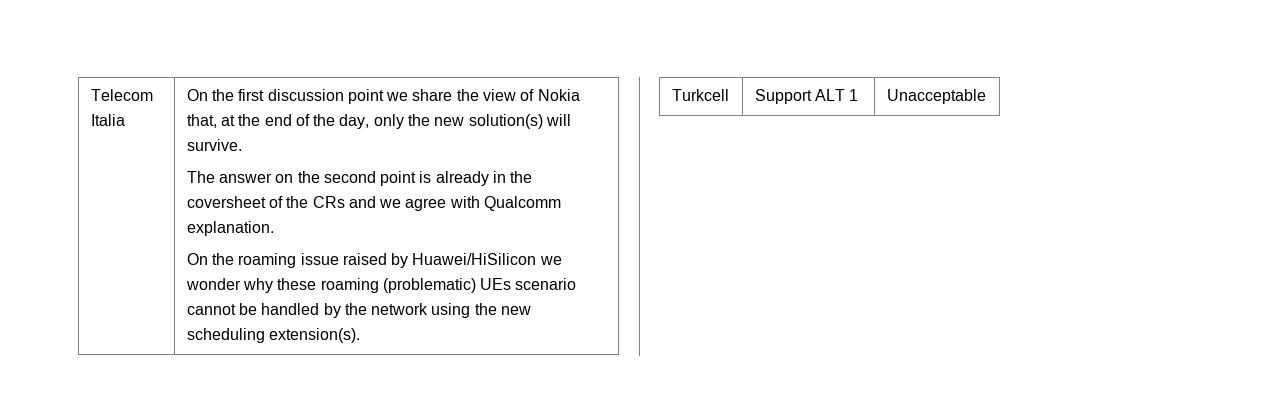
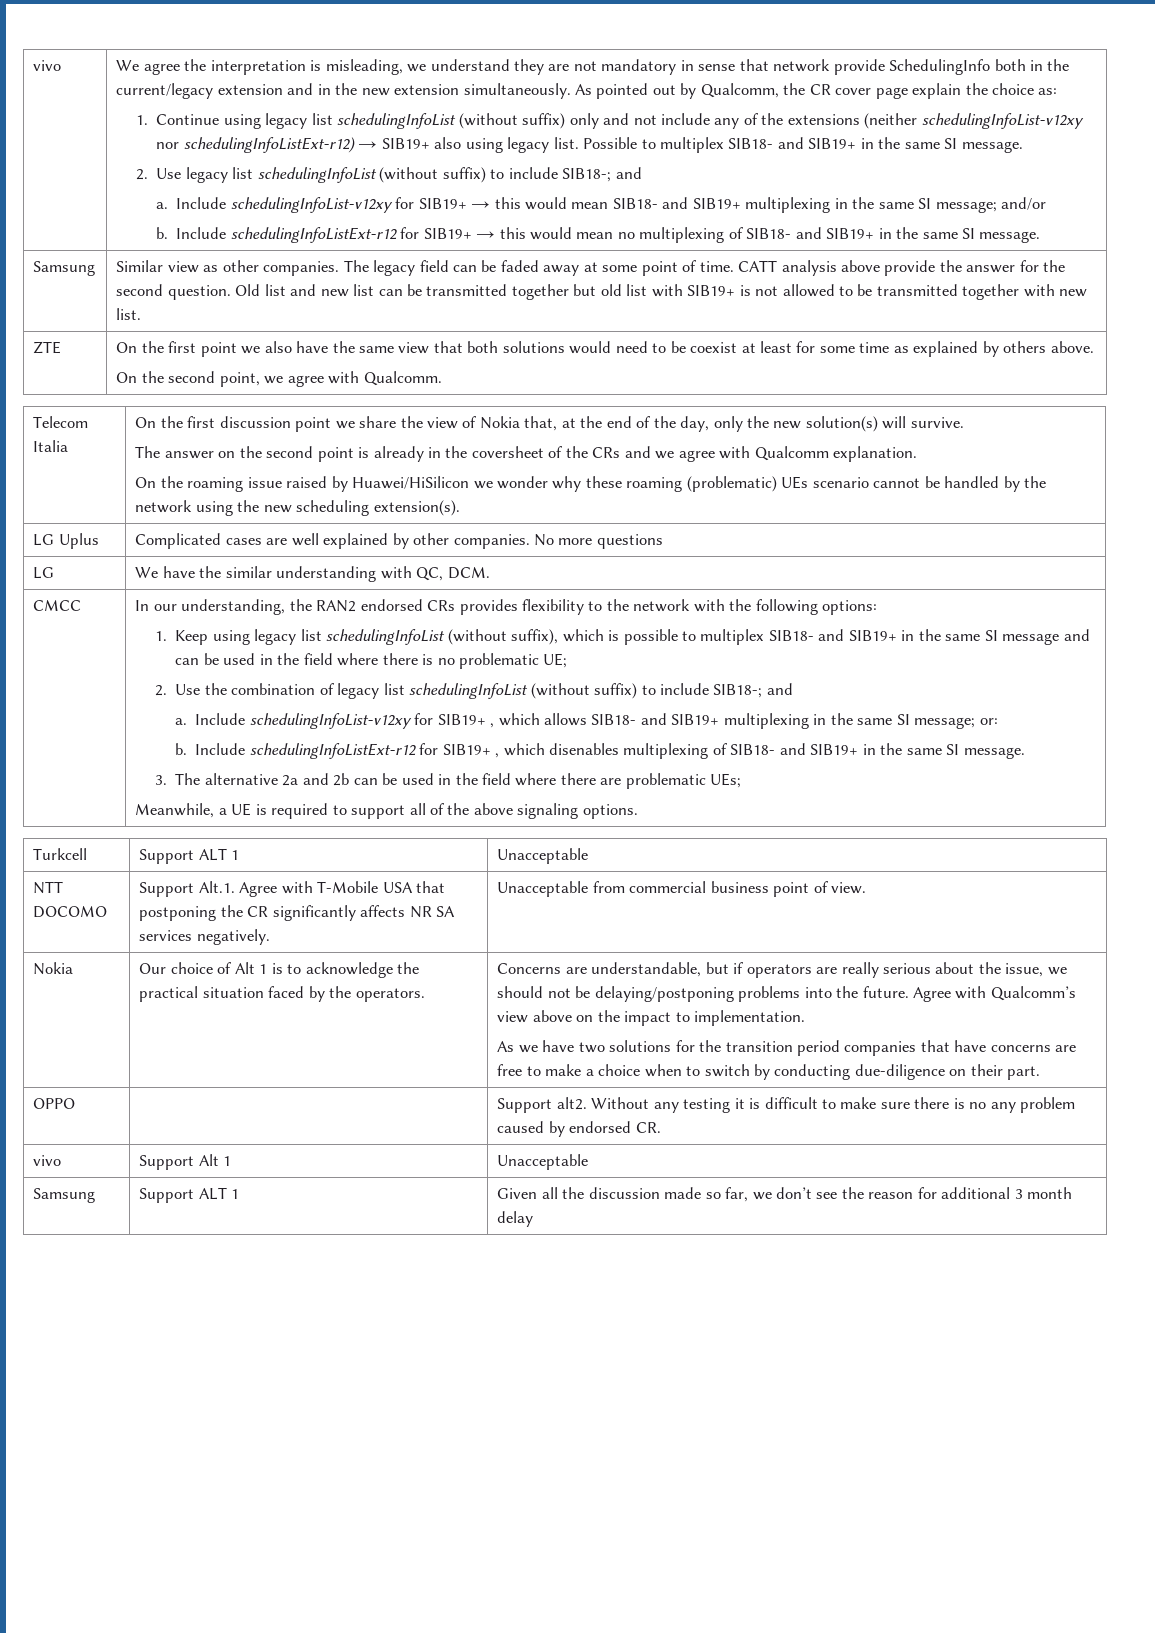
(90, 95) none -> [33,60,62,71] [116,59,1070,75] [116,83,1058,99] [136,113,1084,129] [156,137,1023,153] [136,167,642,183] [155,197,1046,213] [155,227,1041,243] [33,261,96,276] [116,260,1066,276] [116,284,1088,300] [116,308,142,320] [33,341,62,354] [116,341,1094,357] [116,371,442,387] vivo | We agree the interpretation is misleading, we understand they are not mandatory in sense that network provide SchedulingInfo both in the current/legacy extension and in the new extension simultaneously. As pointed out by Qualcomm, the CR cover page explain the choice as: // 1. Continue using legacy list schedulingInfoList (without suffix) only and not include any of the extensions (neither schedulingInfoList-v12xy nor schedulingInfoListExt-r12) → SIB19+ also using legacy list. Possible to multiplex SIB18- and SIB19+ in the same SI message. // 2. Use legacy list schedulingInfoList (without suffix) to include SIB18-; and // a. Include schedulingInfoList-v12xy for SIB19+ → this would mean SIB18- and SIB19+ multiplexing in the same SI message; and/or // b. Include schedulingInfoListExt-r12 for SIB19+ → this would mean no multiplexing of SIB18- and SIB19+ in the same SI message. // Samsung | Similar view as other companies. The legacy field can be faded away at some point of time. CATT analysis above provide the answer for the second question. Old list and new list can be transmitted together but old list with SIB19+ is not allowed to be transmitted together with new list. // ZTE | On the first point we also have the same view that both solutions would need to be coexist at least for some time as explained by others above. // On the second point, we agree with Qualcomm. //
(360, 335) none -> [33,533,99,549] [135,533,663,549] [33,567,55,579] [135,566,490,582] [33,600,82,611] [135,599,878,615] [155,629,1090,645] [175,653,568,669] [155,683,793,699] [174,713,998,729] [174,743,1025,759] [155,773,742,789] [135,803,638,819] // LG Uplus | Complicated cases are well explained by other companies. No more questions // LG | We have the similar understanding with QC, DCM. // CMCC | In our understanding, the RAN2 endorsed CRs provides flexibility to the network with the following options: // 1. Keep using legacy list schedulingInfoList (without suffix), which is possible to multiplex SIB18- and SIB19+ in the same SI message and can be used in the field where there is no problematic UE; // 2. Use the combination of legacy list schedulingInfoList (without suffix) to include SIB18-; and // a. Include schedulingInfoList-v12xy for SIB19+ , which allows SIB18- and SIB19+ multiplexing in the same SI message; or: // b. Include schedulingInfoListExt-r12 for SIB19+ , which disenables multiplexing of SIB18- and SIB19+ in the same SI message. // 3. The alternative 2a and 2b can be used in the field where there are problematic UEs; // Meanwhile, a UE is required to support all of the above signaling options.
(986, 96) none -> [33,881,64,894] [33,906,108,918] [139,881,446,897] [139,905,456,921] [139,929,270,945] [497,881,867,897] [33,962,74,975] [139,962,420,978] [139,986,425,1002] [497,962,1067,978] [497,986,1076,1002] [497,1010,806,1026] [497,1040,1077,1056] [497,1064,1041,1080] [33,1098,76,1109] [497,1097,1076,1113] [497,1121,661,1137] [33,1155,62,1166] [139,1154,232,1170] [497,1154,589,1170] [33,1188,96,1203] [139,1187,240,1203] [497,1187,1073,1202] [497,1211,534,1227] // NTT DOCOMO | Support Alt.1. Agree with T-Mobile USA that postponing the CR significantly affects NR SA services negatively. | Unacceptable from commercial business point of view. // Nokia | Our choice of Alt 1 is to acknowledge the practical situation faced by the operators. | Concerns are understandable, but if operators are really serious about the issue, we should not be delaying/postponing problems into the future. Agree with Qualcomm’s view above on the impact to implementation. // As we have two solutions for the transition period companies that have concerns are free to make a choice when to switch by conducting due-diligence on their part. // OPPO | | Support alt2. Without any testing it is difficult to make sure there is no any problem caused by endorsed CR. // vivo | Support Alt 1 | Unacceptable // Samsung | Support ALT 1 | Given all the discussion made so far, we don’t see the reason for additional 3 month delay

